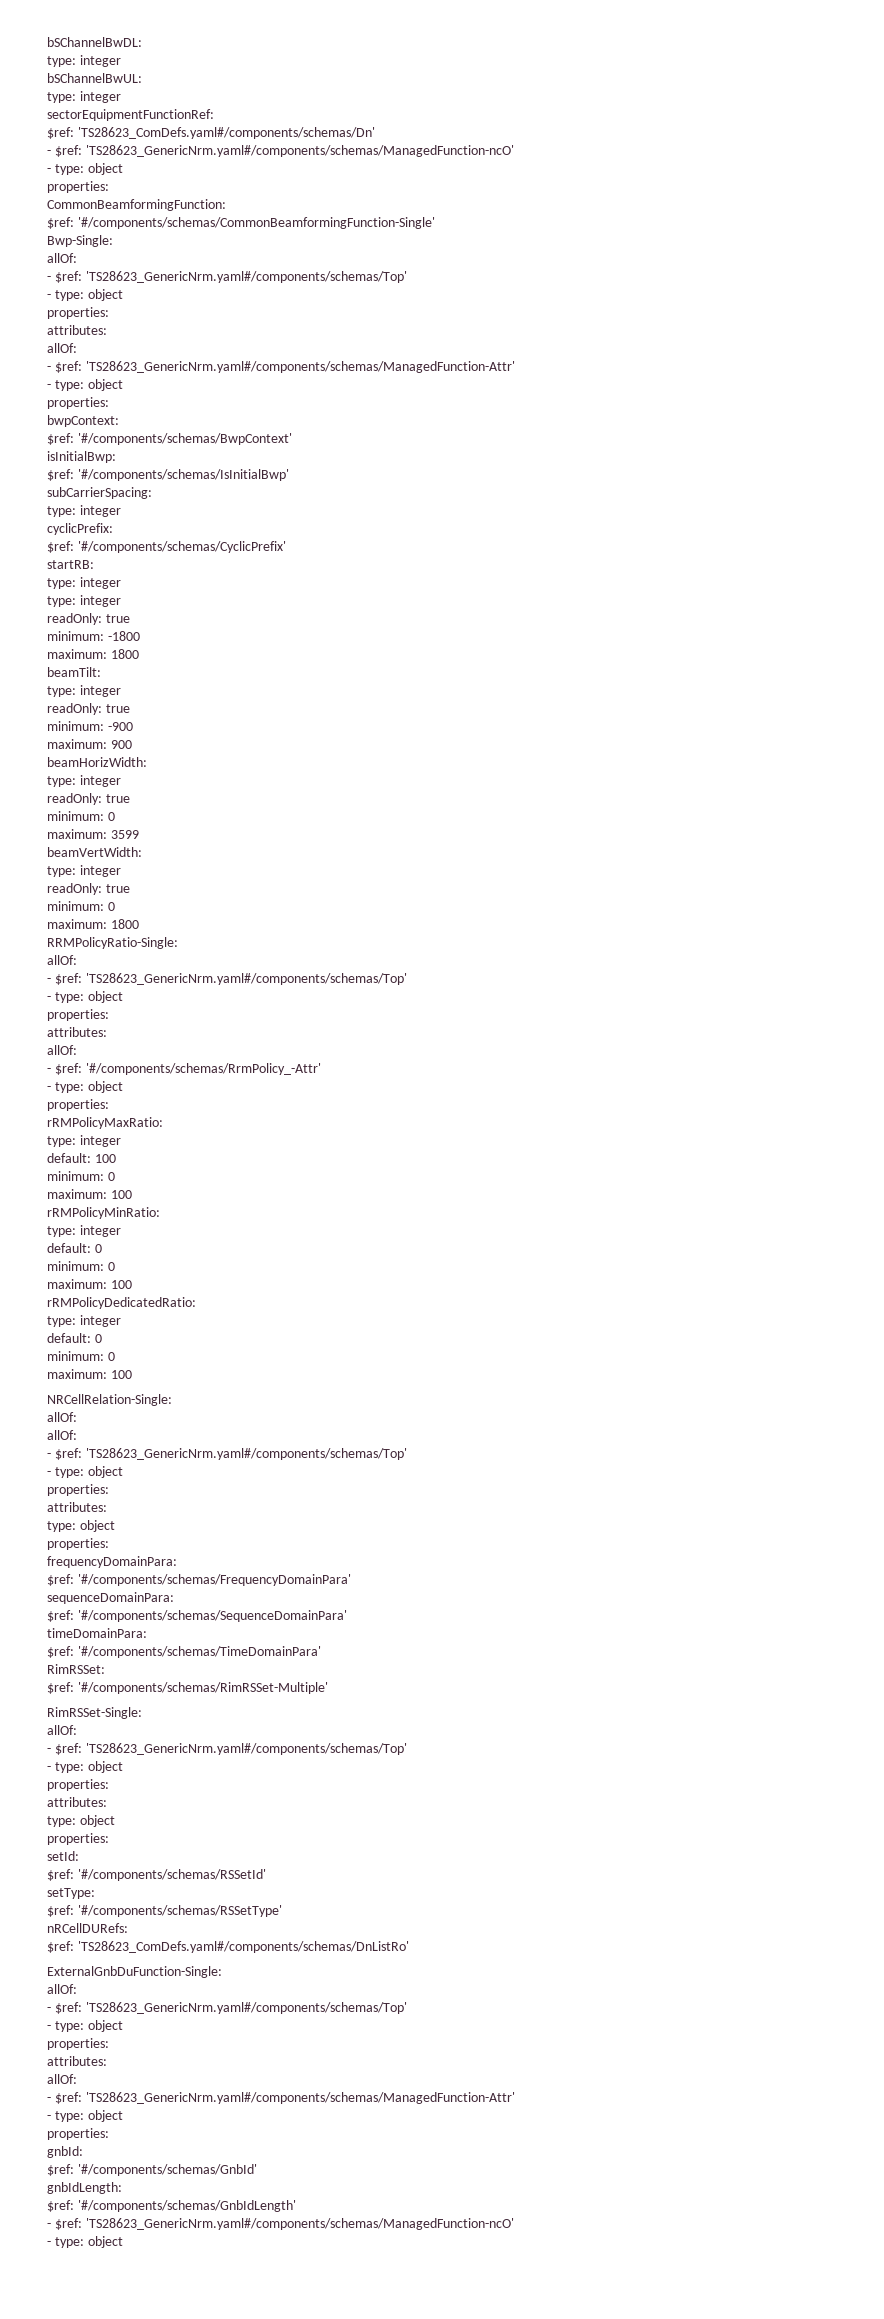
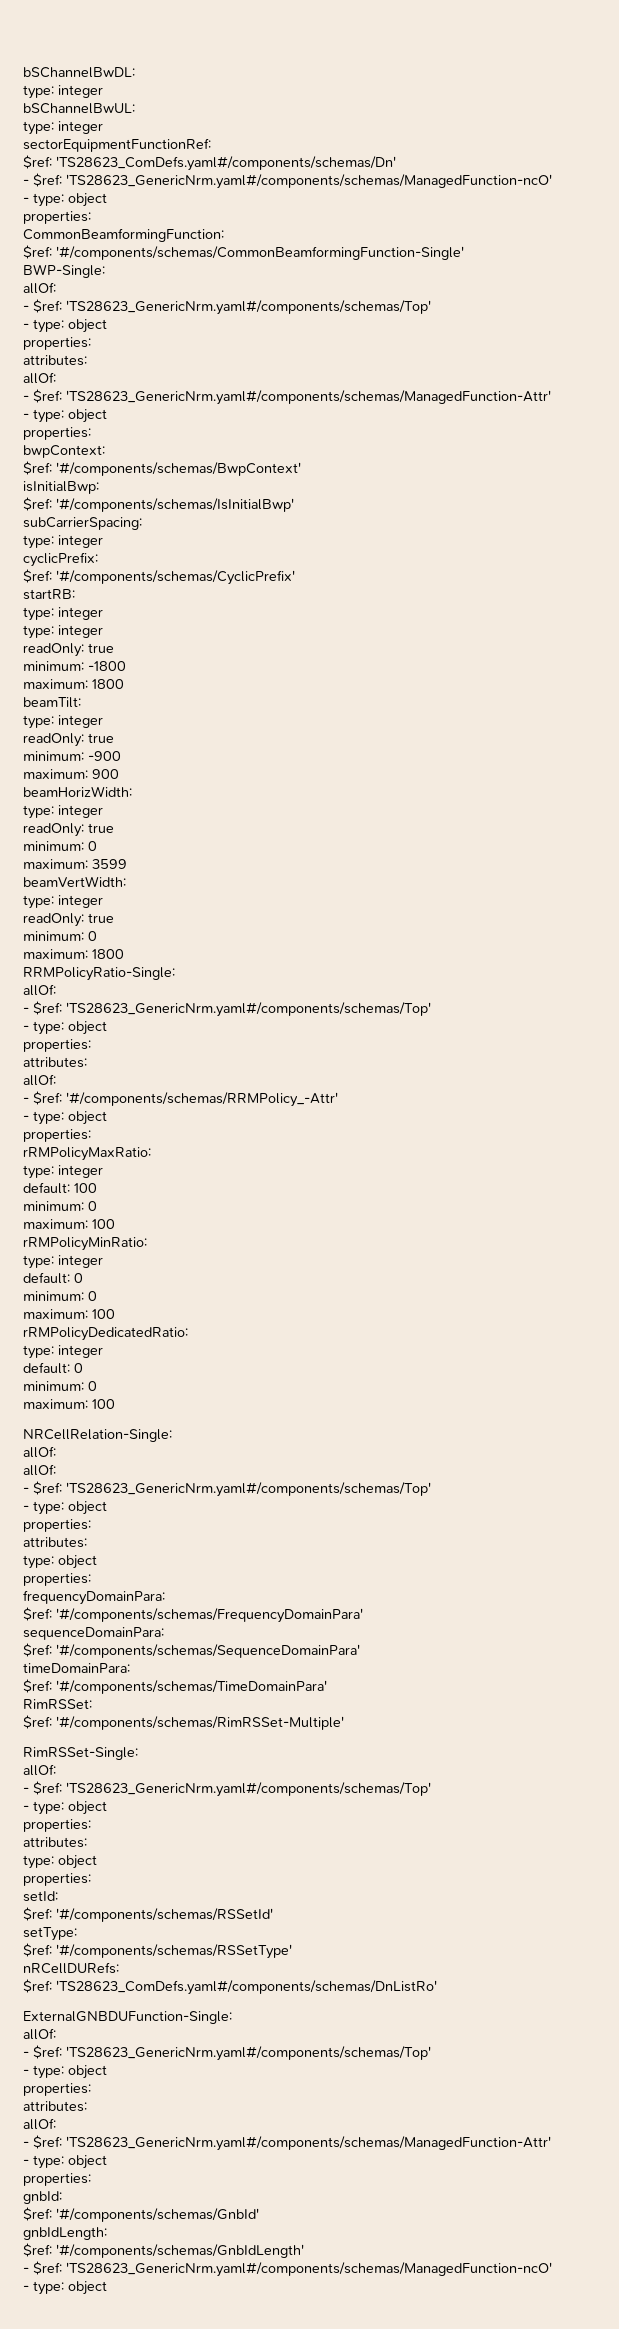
[47,235,113,247] Bwp-Single: -> [23,264,105,278] BWP-Single:
[85,1063,321,1075] '#/components/schemas/RrmPolicy_-Attr' -> [66,1092,338,1107] '#/components/schemas/RRMPolicy_-Attr'
[47,1966,222,1978] ExternalGnbDuFunction-Single: -> [23,2011,232,2024] ExternalGNBDUFunction-Single:

